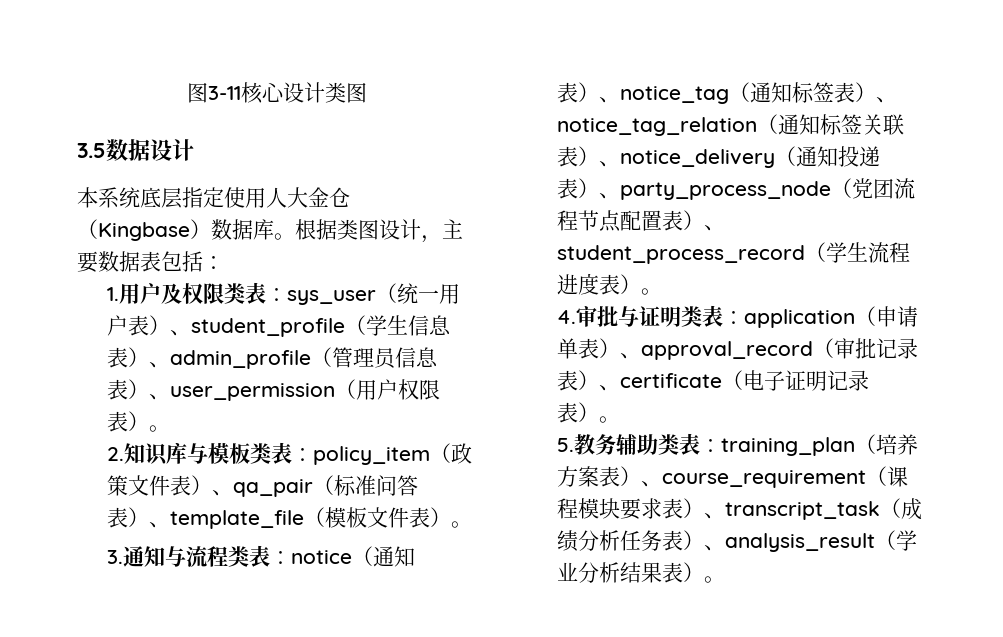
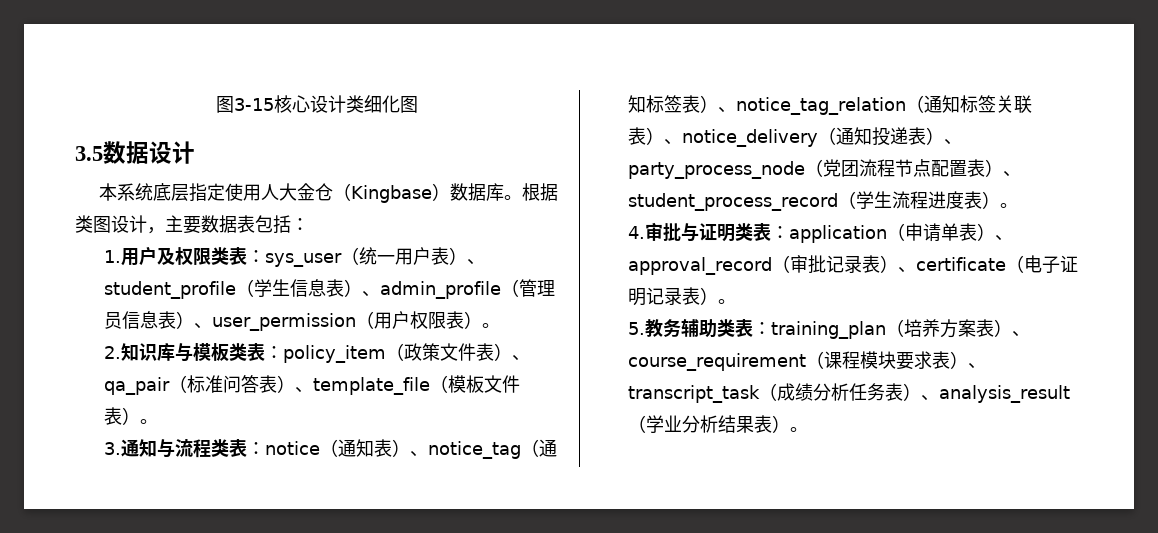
[186,82,241,103] 图3-11 -> [216,96,274,113] 图3-15
(346, 92) none -> [364,95,400,113] 细化

